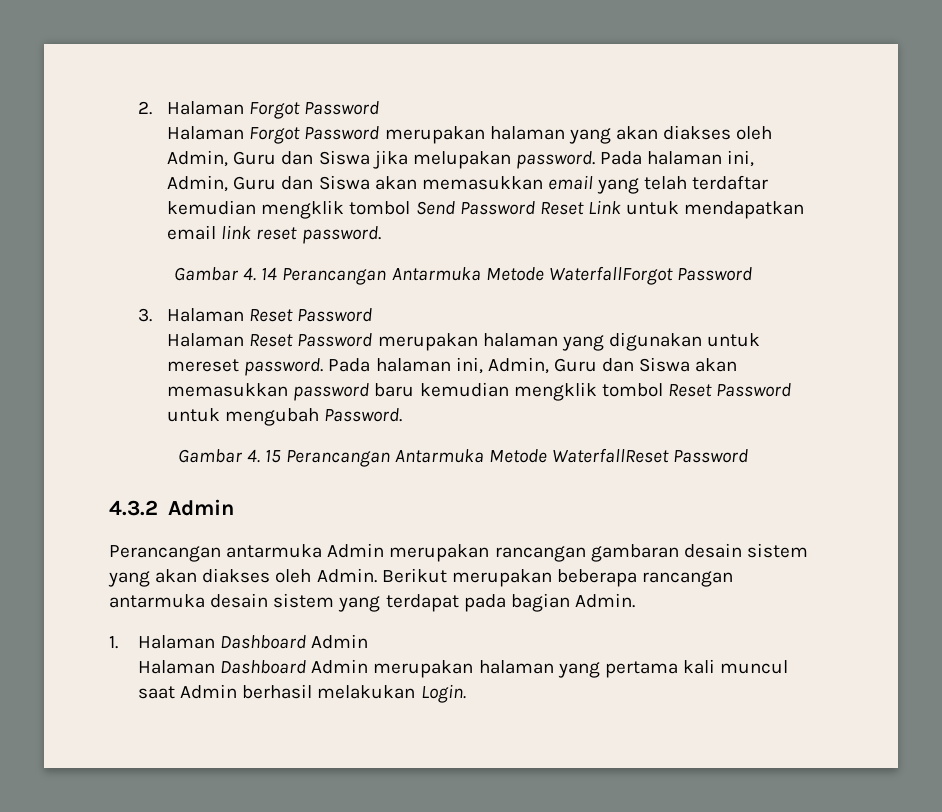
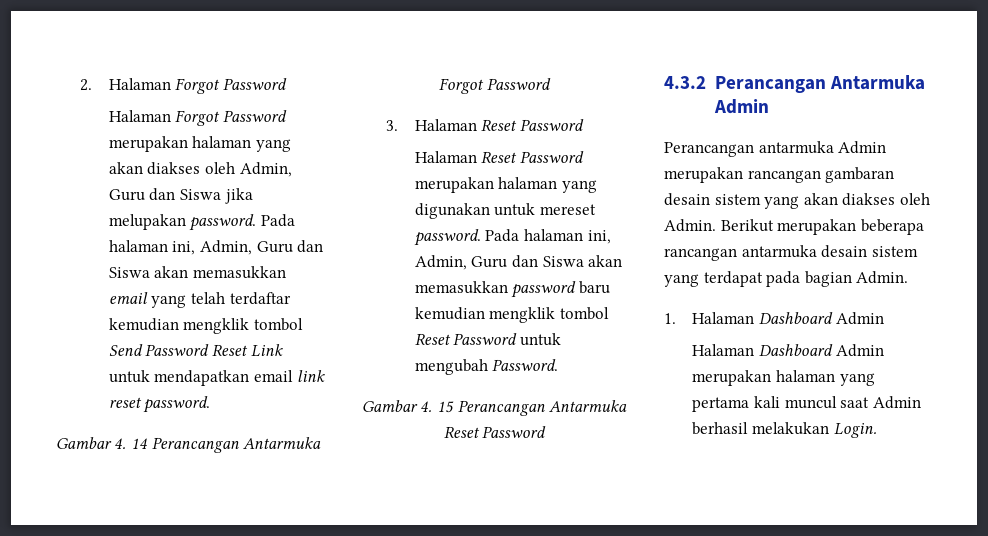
[485,266,673,285] Metode WaterfallForgot -> [439,78,485,94] Forgot
[489,448,670,463] Metode WaterfallReset -> [443,426,480,438] Reset
(158, 508) none -> [714,75,925,93] Perancangan Antarmuka

